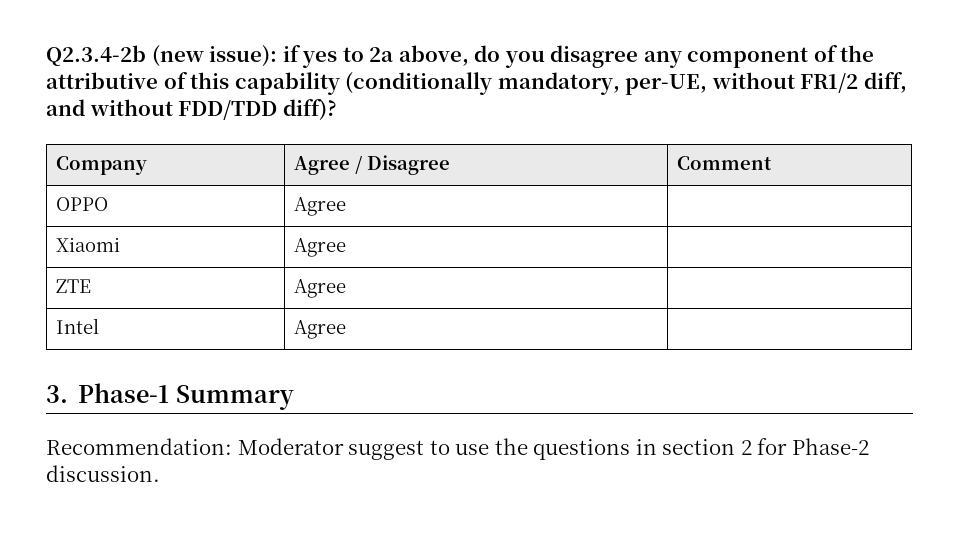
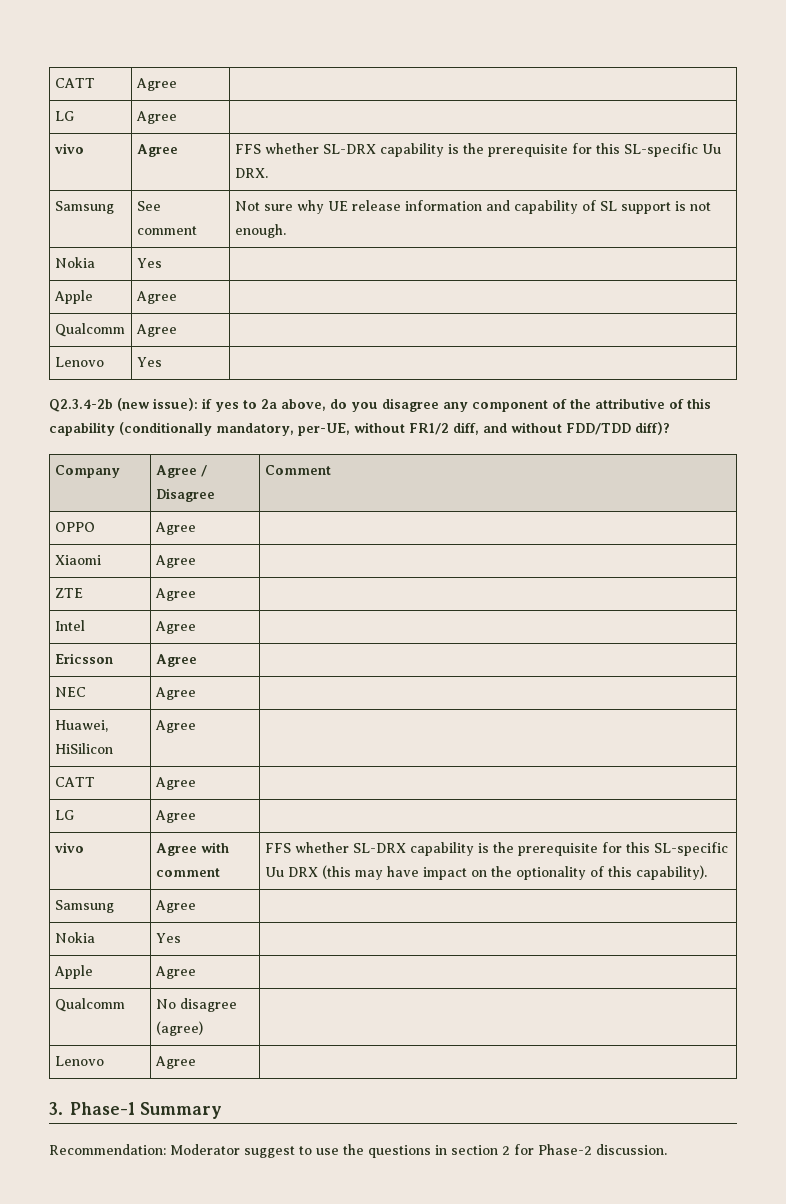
(46, 55) none -> [54,78,95,88] [135,78,177,91] [54,111,74,121] [135,111,177,124] [53,143,84,154] [136,144,178,157] [234,143,721,157] [234,168,268,178] [54,201,114,214] [136,201,161,211] [136,226,197,235] [234,200,711,214] [234,224,286,238] [54,257,95,268] [136,258,162,268] [53,290,93,304] [135,291,177,304] [54,323,125,337] [135,324,177,337] [54,357,104,367] [136,357,162,367] CATT | Agree | // LG | Agree | // vivo | Agree | FFS whether SL-DRX capability is the prerequisite for this SL-specific Uu DRX. // Samsung | See comment | Not sure why UE release information and capability of SL support is not enough. // Nokia | Yes | // Apple | Agree | // Qualcomm | Agree | // Lenovo | Yes | //
(347, 329) none -> [54,653,113,664] [155,654,197,667] [54,687,86,697] [154,687,196,700] [54,720,108,732] [54,743,113,754] [154,720,196,733] [54,777,95,787] [154,777,196,790] [54,810,74,820] [154,810,196,823] [53,842,84,853] [155,842,229,856] [155,868,220,877] [264,842,728,856] [264,865,707,880] [54,900,114,913] [154,900,196,913] [54,932,95,943] [155,933,181,943] [53,965,93,979] [154,966,196,979] [54,998,125,1012] [155,998,237,1012] [155,1021,203,1036] [54,1056,104,1066] [154,1056,196,1069] // Ericsson | Agree | // NEC | Agree | // Huawei, HiSilicon | Agree | // CATT | Agree | // LG | Agree | // vivo | Agree with comment | FFS whether SL-DRX capability is the prerequisite for this SL-specific Uu DRX (this may have impact on the optionality of this capability). // Samsung | Agree | // Nokia | Yes | // Apple | Agree | // Qualcomm | No disagree (agree) | // Lenovo | Agree |

